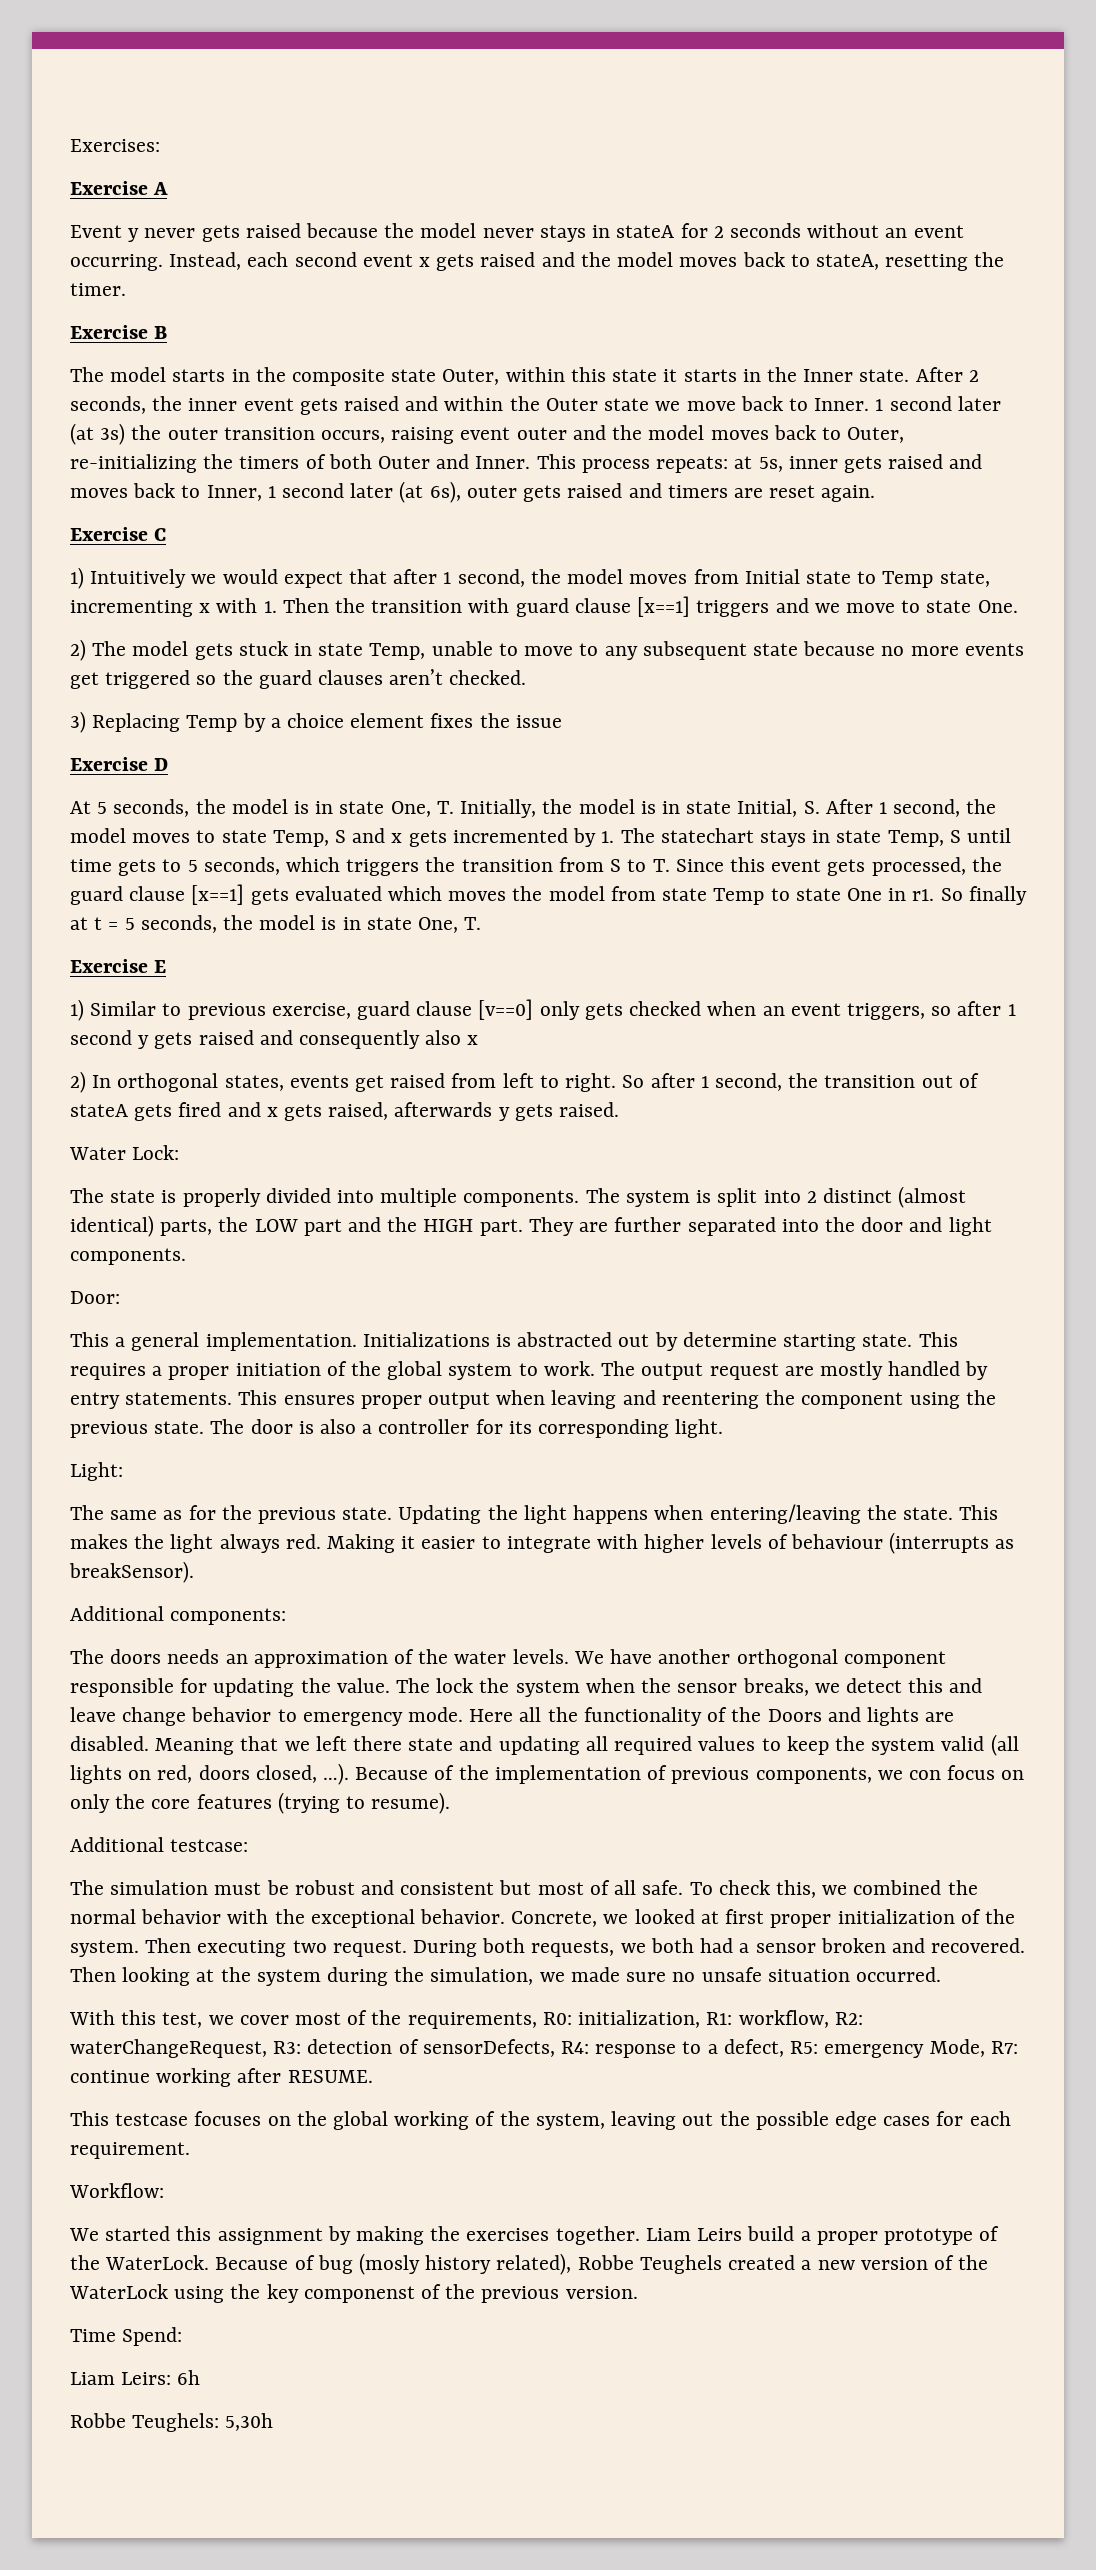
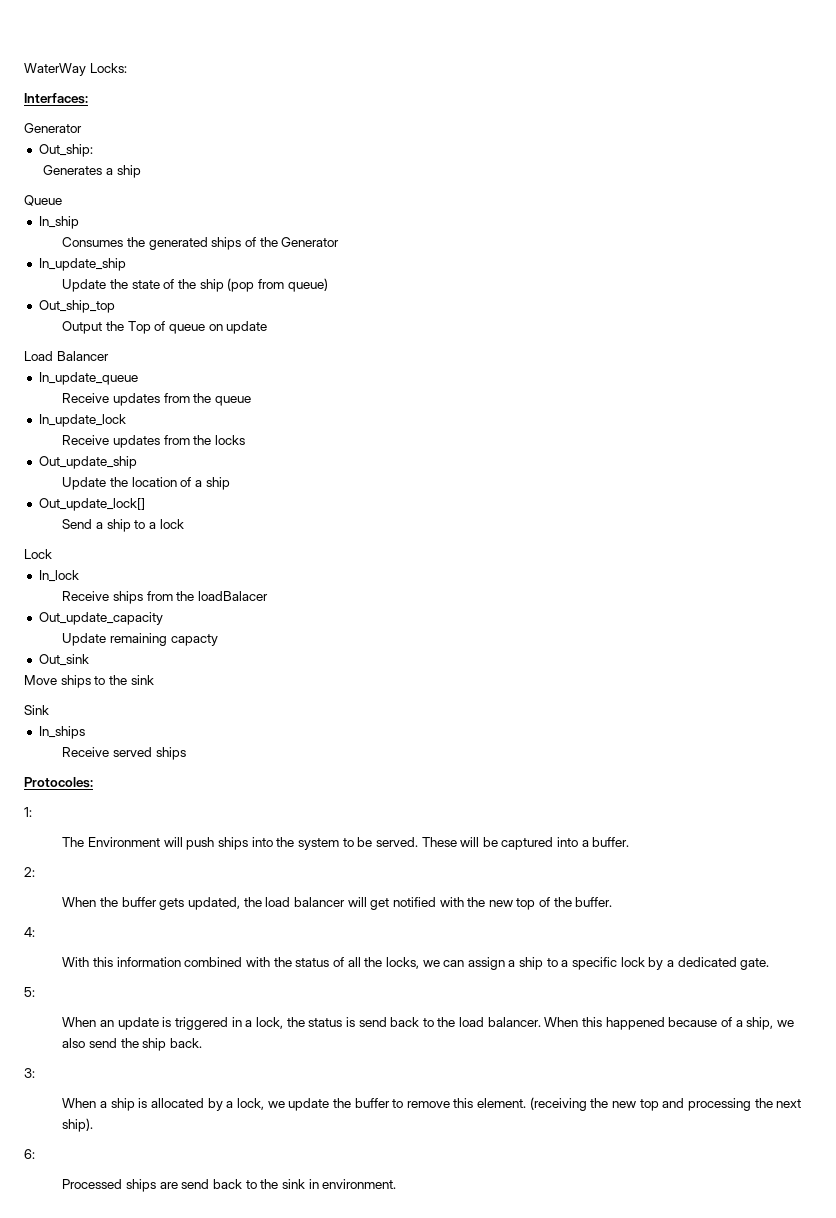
[70,139,160,152] [70,181,169,195] [70,223,964,242] [70,252,1005,271] [70,283,126,296] [70,325,168,339] [70,367,979,386] [70,396,1001,415] [70,423,905,445] [70,454,983,473] [70,481,876,503] [70,527,167,541] [70,567,990,589] [70,596,1018,617] [70,639,1024,661] [70,669,527,689] [70,711,562,733] [70,757,169,771] [70,799,997,818] [70,828,1011,847] [70,857,1002,876] [70,884,1027,905] [70,915,482,933] [70,959,167,973] [70,999,1016,1021] [70,1030,479,1049] [70,1071,979,1093] [70,1102,620,1121] [69,1145,180,1160] [70,1186,967,1208] [70,1215,992,1237] [70,1248,186,1265] [70,1291,120,1304] [70,1332,958,1351] [70,1361,989,1380] [70,1390,996,1409] [70,1419,724,1438] [70,1462,123,1481] [70,1504,999,1524] [70,1532,1015,1554] [69,1561,194,1583] [70,1606,287,1625] [70,1649,946,1668] [70,1678,983,1697] [70,1707,955,1726] [70,1734,1019,1756] [70,1763,1025,1785] [70,1792,451,1814] [70,1837,249,1852] [70,1880,978,1898] [70,1909,1015,1928] [70,1938,1026,1957] [70,1967,941,1986] [69,2010,863,2029] [70,2039,1018,2058] [70,2068,373,2087] [70,2111,1011,2130] [70,2142,190,2159] [69,2183,164,2198] [69,2226,1000,2245] [70,2253,989,2275] [69,2284,638,2303] [70,2327,183,2346] [70,2370,201,2385] [70,2413,274,2432] Exercises: // Exercise A // Event y never gets raised because the model never stays in stateA for 2 seconds without an event occurring. Instead, each second event x gets raised and the model moves back to stateA, resetting the timer. // Exercise B // The model starts in the composite state Outer, within this state it starts in the Inner state. After 2 seconds, the inner event gets raised and within the Outer state we move back to Inner. 1 second later (at 3s) the outer transition occurs, raising event outer and the model moves back to Outer, re-initializing the timers of both Outer and Inner. This process repeats: at 5s, inner gets raised and moves back to Inner, 1 second later (at 6s), outer gets raised and timers are reset again. // Exercise C // 1) Intuitively we would expect that after 1 second, the model moves from Initial state to Temp state, incrementing x with 1. Then the transition with guard clause [x==1] triggers and we move to state One. // 2) The model gets stuck in state Temp, unable to move to any subsequent state because no more events get triggered so the guard clauses aren’t checked. // 3) Replacing Temp by a choice element fixes the issue // Exercise D // At 5 seconds, the model is in state One, T. Initially, the model is in state Initial, S. After 1 second, the model moves to state Temp, S and x gets incremented by 1. The statechart stays in state Temp, S until time gets to 5 seconds, which triggers the transition from S to T. Since this event gets processed, the guard clause [x==1] gets evaluated which moves the model from state Temp to state One in r1. So finally at t = 5 seconds, the model is in state One, T. // Exercise E // 1) Similar to previous exercise, guard clause [v==0] only gets checked when an event triggers, so after 1 second y gets raised and consequently also x // 2) In orthogonal states, events get raised from left to right. So after 1 second, the transition out of stateA gets fired and x gets raised, afterwards y gets raised. // Water Lock: // The state is properly divided into multiple components. The system is split into 2 distinct (almost identical) parts, the LOW part and the HIGH part. They are further separated into the door and light components. // Door: // This a general implementation. Initializations is abstracted out by determine starting state. This requires a proper initiation of the global system to work. The output request are mostly handled by entry statements. This ensures proper output when leaving and reentering the component using the previous state. The door is also a controller for its corresponding light. // Light: // The same as for the previous state. Updating the light happens when entering/leaving the state. This makes the light always red. Making it easier to integrate with higher levels of behaviour (interrupts as breakSensor). // Additional components: // The doors needs an approximation of the water levels. We have another orthogonal component responsible for updating the value. The lock the system when the sensor breaks, we detect this and leave change behavior to emergency mode. Here all the functionality of the Doors and lights are disabled. Meaning that we left there state and updating all required values to keep the system valid (all lights on red, doors closed, …). Because of the implementation of previous components, we con focus on only the core features (trying to resume). // Additional testcase: // The simulation must be robust and consistent but most of all safe. To check this, we combined the normal behavior with the exceptional behavior. Concrete, we looked at first proper initialization of the system. Then executing two request. During both requests, we both had a sensor broken and recovered. Then looking at the system during the simulation, we made sure no unsafe situation occurred. // With this test, we cover most of the requirements, R0: initialization, R1: workflow, R2: waterChangeRequest, R3: detection of sensorDefects, R4: response to a defect, R5: emergency Mode, R7: continue working after RESUME. // This testcase focuses on the global working of the system, leaving out the possible edge cases for each requirement. // Workflow: // We started this assignment by making the exercises together. Liam Leirs build a proper prototype of the WaterLock. Because of bug (mosly history related), Robbe Teughels created a new version of the WaterLock using the key componenst of the previous version. // Time Spend: // Liam Leirs: 6h // Robbe Teughels: 5,30h -> [24,63,127,76] [24,93,88,104] [24,123,82,133] [38,144,93,157] [43,165,141,178] [24,195,62,206] [38,216,79,229] [62,237,340,250] [38,258,126,271] [62,278,328,292] [38,300,115,313] [62,321,268,334] [24,351,109,361] [38,372,138,385] [62,393,252,406] [38,414,126,427] [62,435,246,448] [38,456,137,469] [62,477,230,490] [38,498,145,511] [62,519,184,532] [24,549,52,559] [38,570,79,582] [62,591,269,604] [38,612,163,625] [62,633,218,646] [38,654,89,666] [24,675,154,688] [24,705,49,715] [38,726,85,739] [62,747,186,760] [24,777,93,788] [24,807,32,817] [62,837,630,850] [24,867,35,877] [62,897,613,910] [24,927,35,937] [62,957,770,970] [24,987,35,997] [62,1017,794,1030] [62,1038,203,1051] [24,1068,35,1078] [62,1097,802,1111] [62,1118,94,1132] [24,1149,35,1159] [62,1179,397,1192] WaterWay Locks: // Interfaces: // Generator // Out_ship: // Generates a ship // Queue // In_ship // Consumes the generated ships of the Generator // In_update_ship // Update the state of the ship (pop from queue) // Out_ship_top // Output the Top of queue on update // Load Balancer // In_update_queue // Receive updates from the queue // In_update_lock // Receive updates from the locks // Out_update_ship // Update the location of a ship // Out_update_lock[] // Send a ship to a lock // Lock // In_lock // Receive ships from the loadBalacer // Out_update_capacity // Update remaining capacty // Out_sink // Move ships to the sink // Sink // In_ships // Receive served ships // Protocoles: // 1: // The Environment will push ships into the system to be served. These will be captured into a buffer. // 2: // When the buffer gets updated, the load balancer will get notified with the new top of the buffer. // 4: // With this information combined with the status of all the locks, we can assign a ship to a specific lock by a dedicated gate. // 5: // When an update is triggered in a lock, the status is send back to the load balancer. When this happened because of a ship, we also send the ship back. // 3: // When a ship is allocated by a lock, we update the buffer to remove this element. (receiving the new top and processing the next ship). // 6: // Processed ships are send back to the sink in environment.

